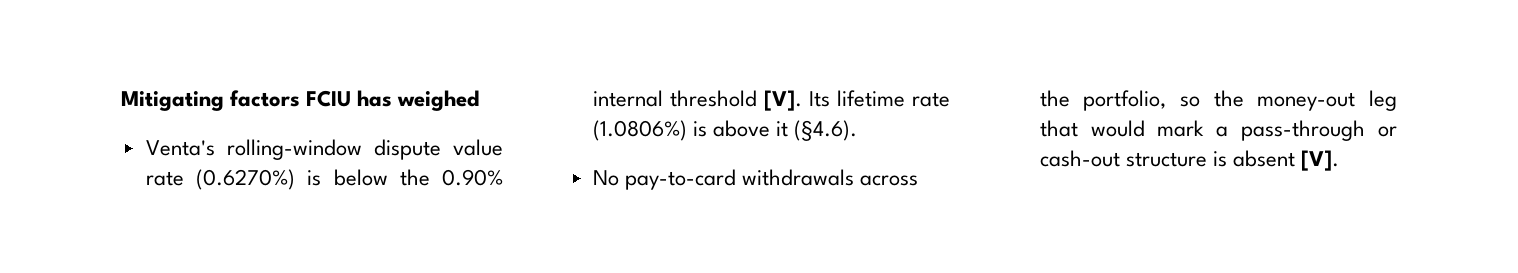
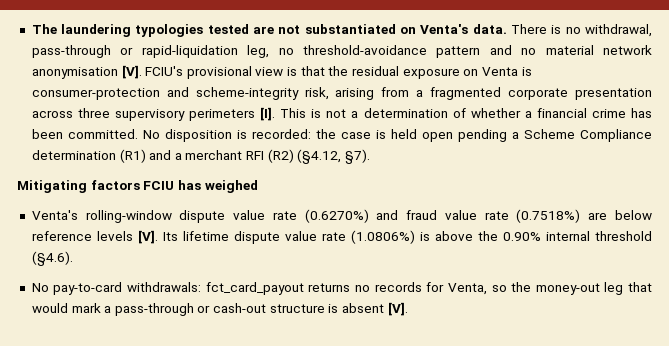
(121, 101) none -> [31,24,653,37] [31,45,652,58] [31,65,532,79] [31,87,653,100] [31,107,653,121] [31,129,653,142] [31,149,371,164] The laundering typologies tested are not substantiated on Venta's data. There is no withdrawal, pass-through or rapid-liquidation leg, no threshold-avoidance pattern and no material network anonymisation [V]. FCIU's provisional view is that the residual exposure on Venta is consumer-protection and scheme-integrity risk, arising from a fragmented corporate presentation across three supervisory perimeters [I]. This is not a determination of whether a financial crime has been committed. No disposition is recorded: the case is held open pending a Scheme Compliance determination (R1) and a merchant RFI (R2) (§4.12, §7). //
[307,169,503,186] [592,90,950,111] [592,120,858,141] [592,169,918,190] [1039,90,1167,111] is below the 0.90% internal threshold [V]. Its lifetime rate (1.0806%) is above it (§4.6). // No pay-to-card withdrawals across the portfolio, -> [376,209,652,223] [31,230,652,244] [31,251,73,266] [31,282,487,295] and fraud value rate (0.7518%) are below reference levels [V]. Its lifetime dispute value rate (1.0806%) is above the 0.90% internal threshold (§4.6). // No pay-to-card withdrawals: fct_card_payout returns no records for Venta,

